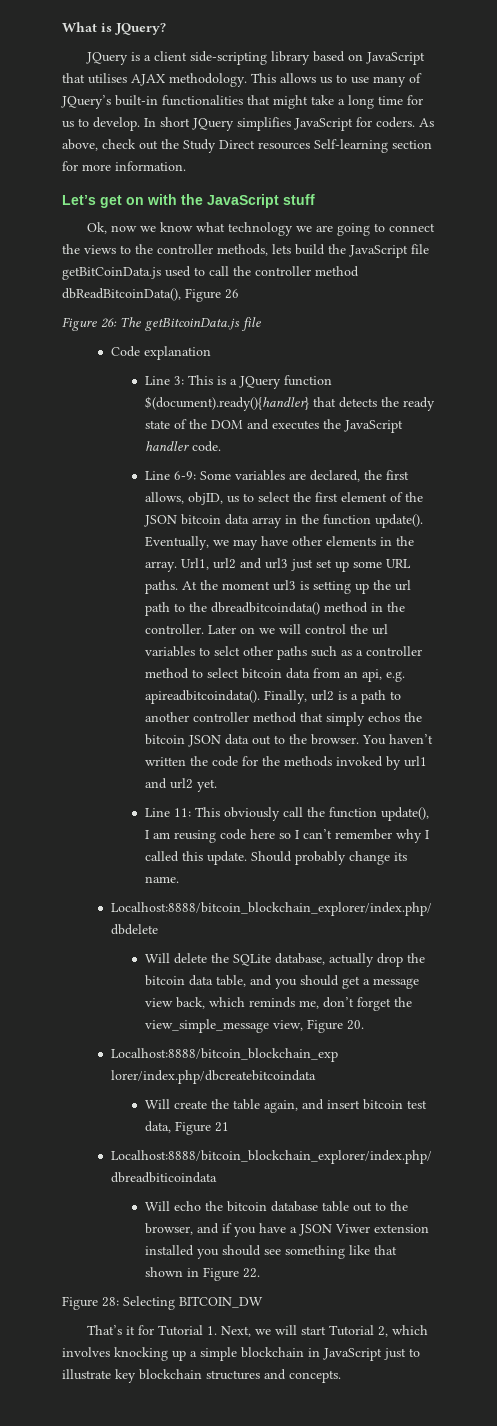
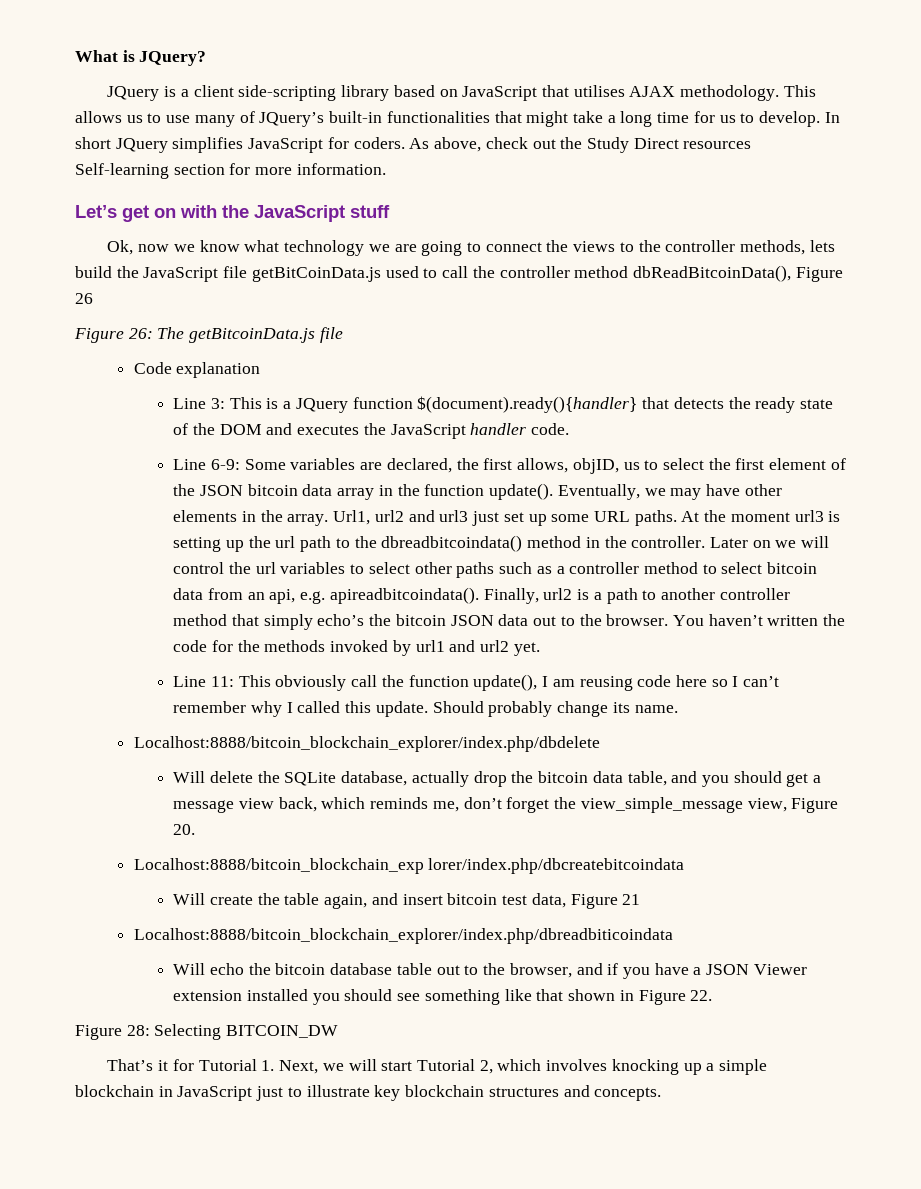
[213,646,240,656] selct -> [368,562,410,574] select
[367,712,400,722] echos -> [317,614,365,626] echo’s
[334,1224,370,1233] Viwer -> [753,964,807,975] Viewer

